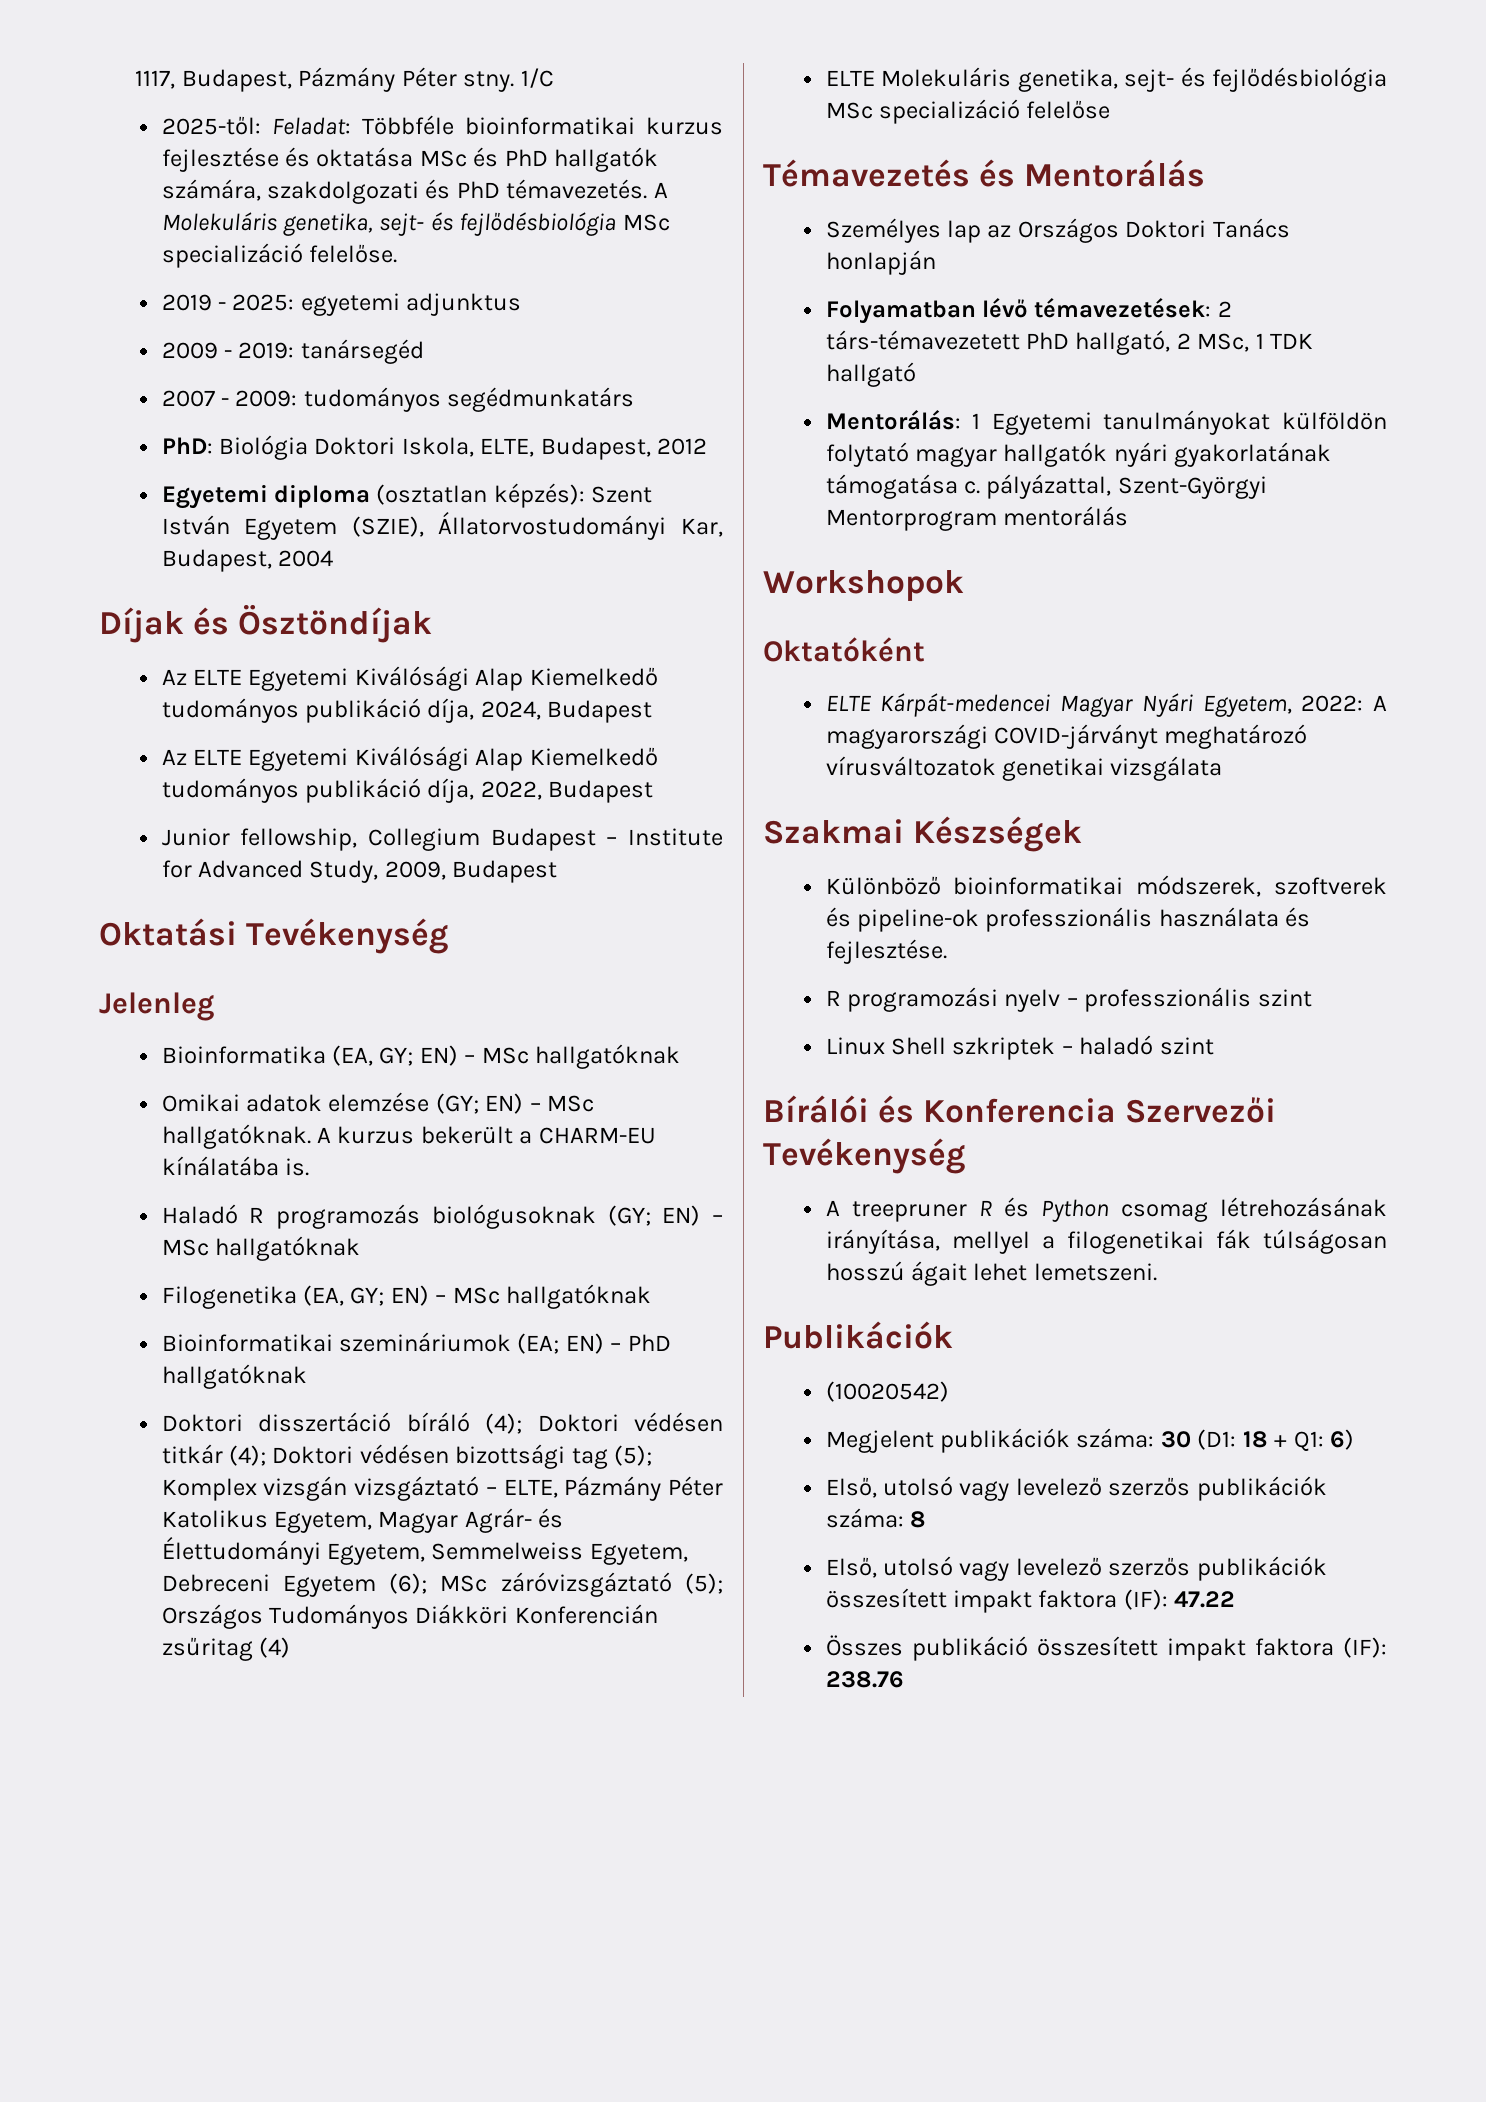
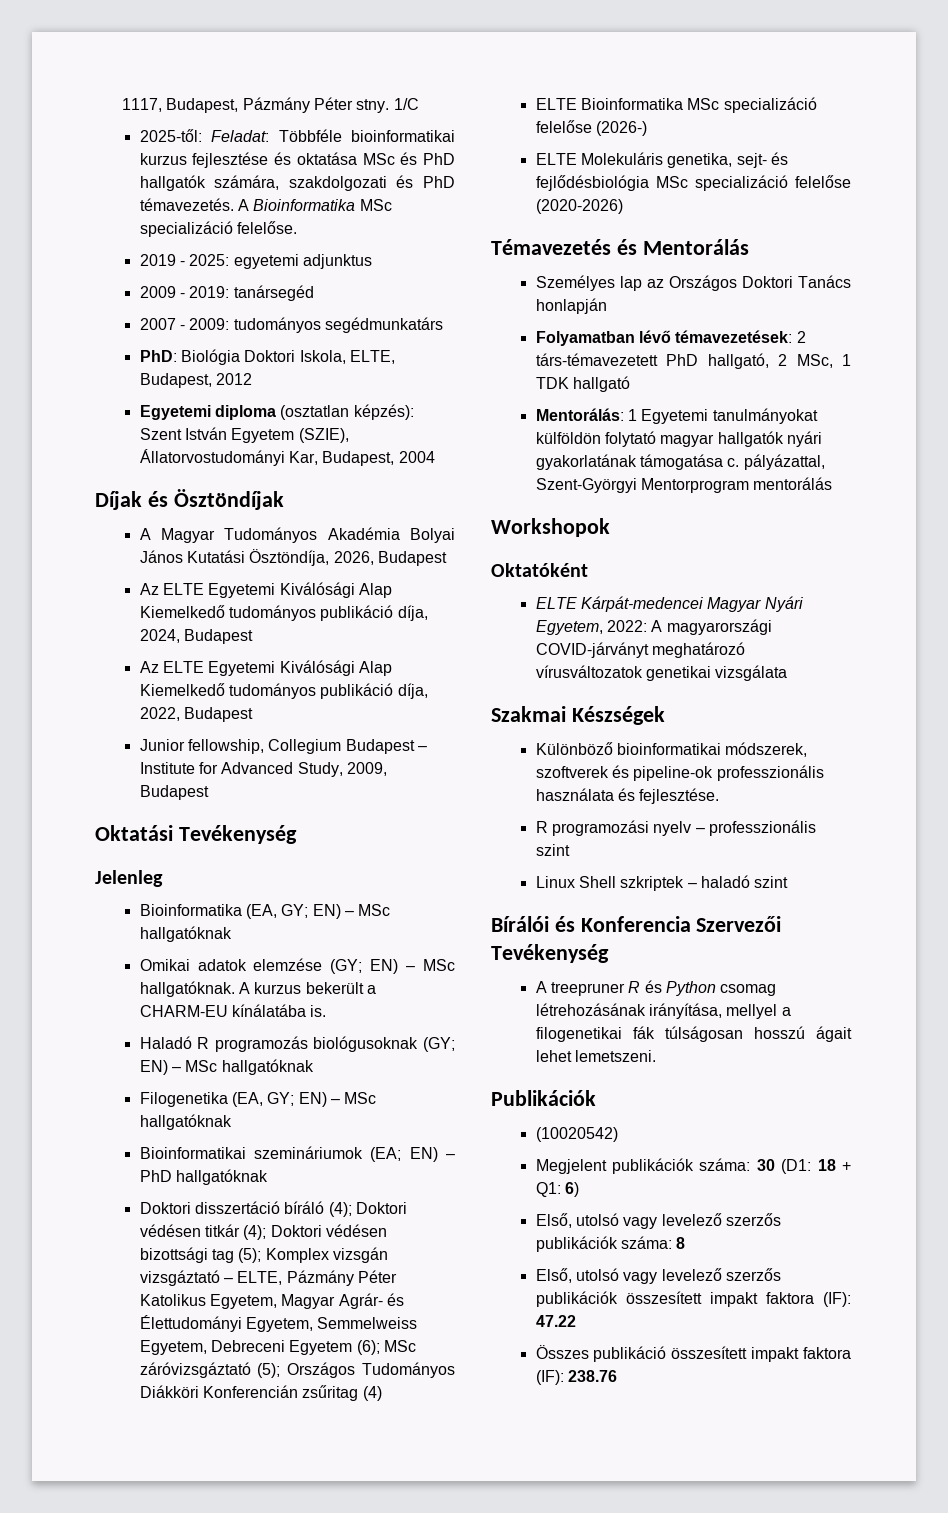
[161,212,617,236] Molekuláris genetika, sejt- és fejlődésbiológia -> [253,199,356,211] Bioinformatika
(433, 623) none -> [139,527,456,543] [139,549,447,566] // A Magyar Tudományos Akadémia Bolyai János Kutatási Ösztöndíja, 2026, Budapest
(291, 1647) none -> [535,97,817,113] [535,120,647,136] // ELTE Bioinformatika MSc specializáció felelőse (2026-)
(1111, 109) none -> [535,199,623,214] (2020-2026)

